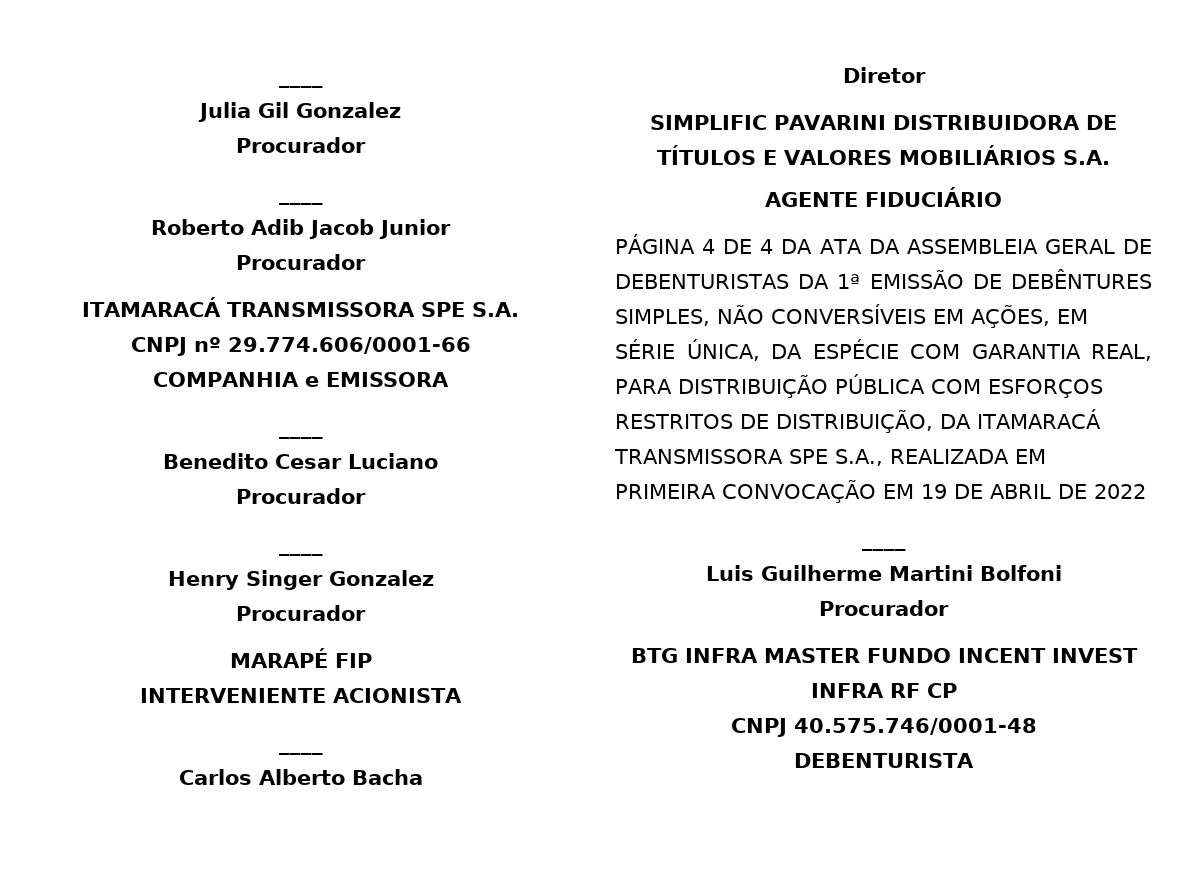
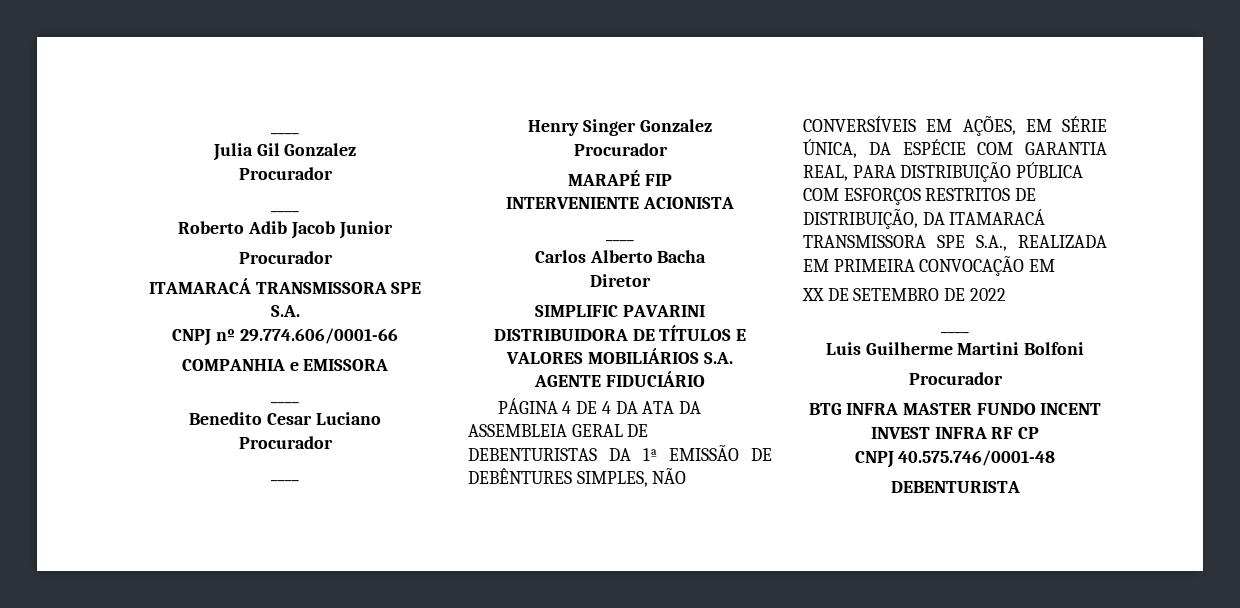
[920,484,1051,499] 19 DE ABRIL -> [802,288,940,301] // XX DE SETEMBRO

